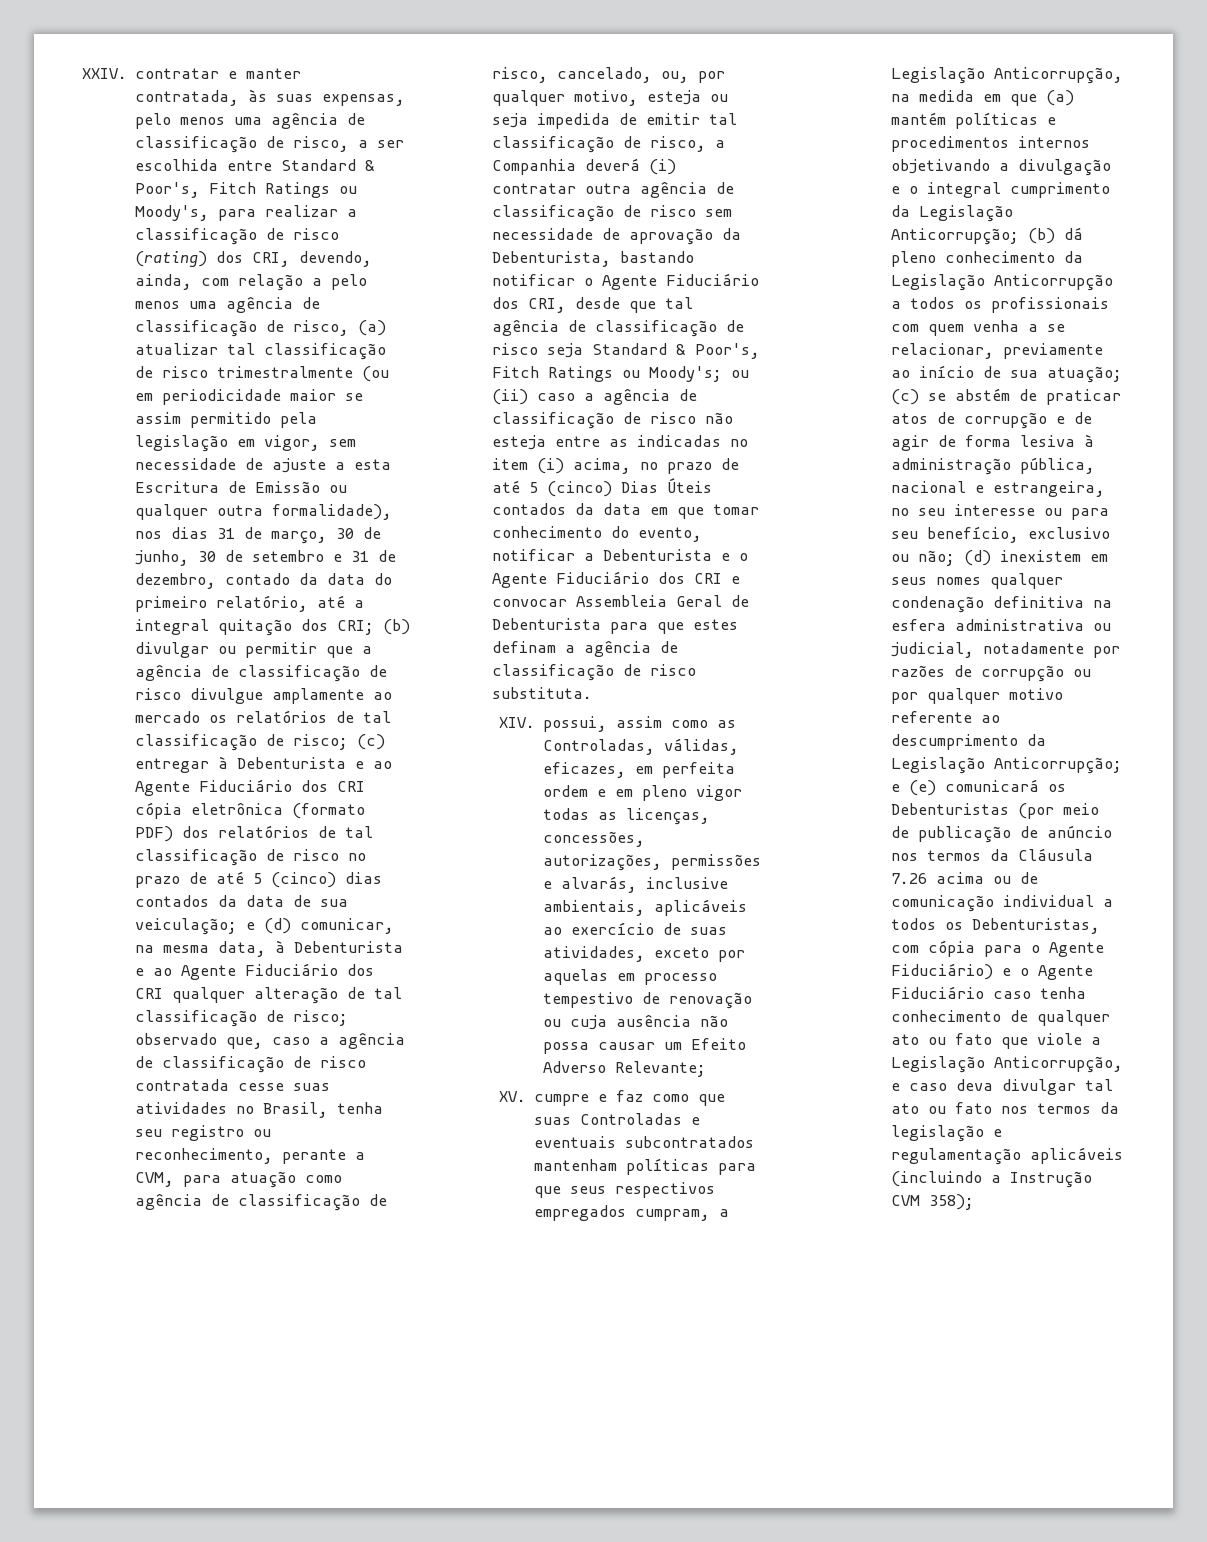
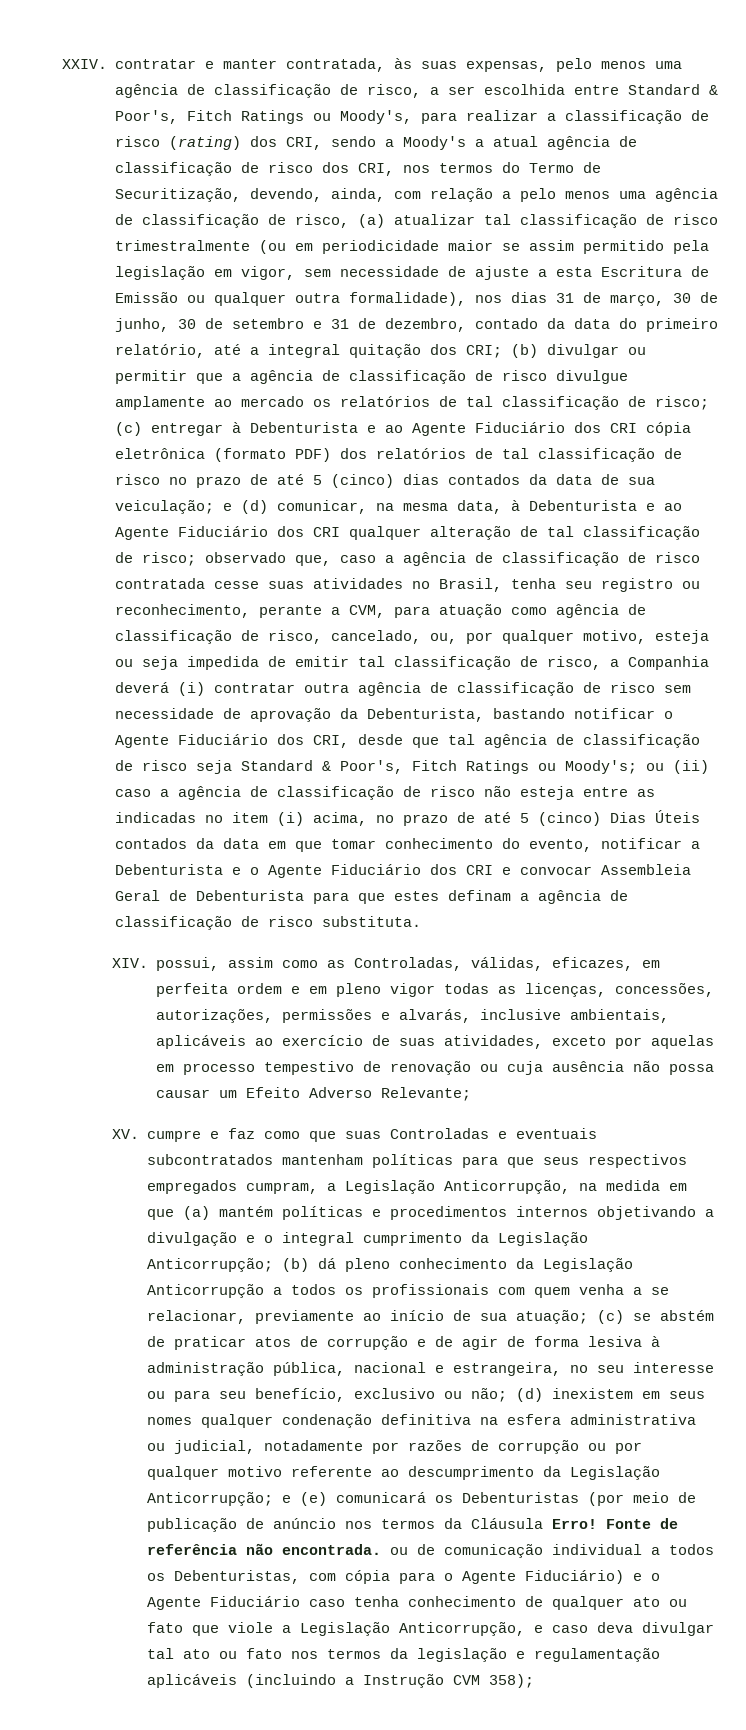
(291, 259) none -> [330,136,637,150] [114,162,601,176] [114,188,241,202] sendo a Moody's a atual agência de classificação de risco dos CRI, nos termos do Termo de Securitização,
[890,872,984,884] 7.26 acima -> [551,1518,678,1529] [146,1543,381,1555] Erro! Fonte de referência não encontrada.

